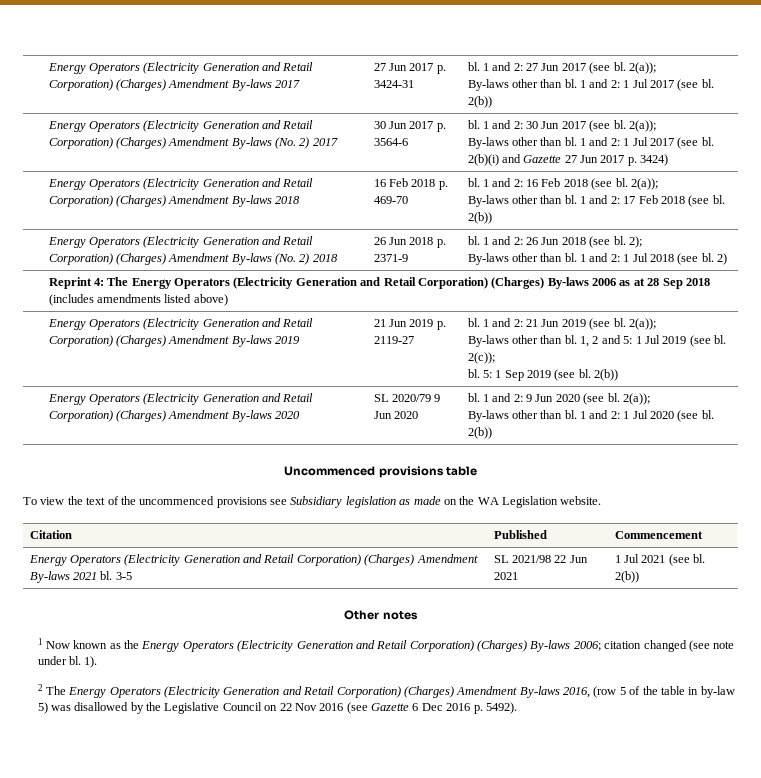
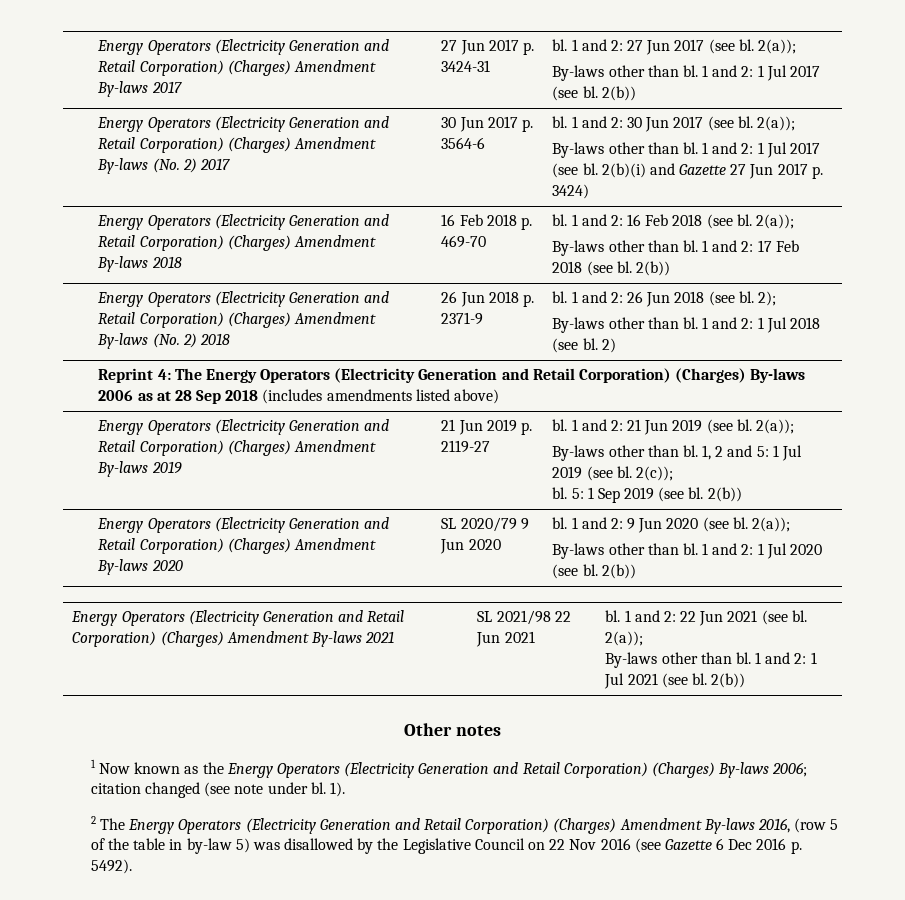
[284,466,477,478] [23,496,602,508] [29,530,72,539] [493,530,547,539] [614,531,703,539] // Uncommenced provisions table // To view the text of the uncommenced provisions see Subsidiary legislation as made on the WA Legislation website. // Citation | Published | Commencement -> (636, 571) none
[100,571,132,580] bl. 3-5 -> (395, 637) none
(518, 576) none -> [605,610,807,626] [605,631,644,646] [605,652,807,668] bl. 1 and 2: 22 Jun 2021 (see bl. 2(a)); // By-laws other than bl. 1 and 2:

